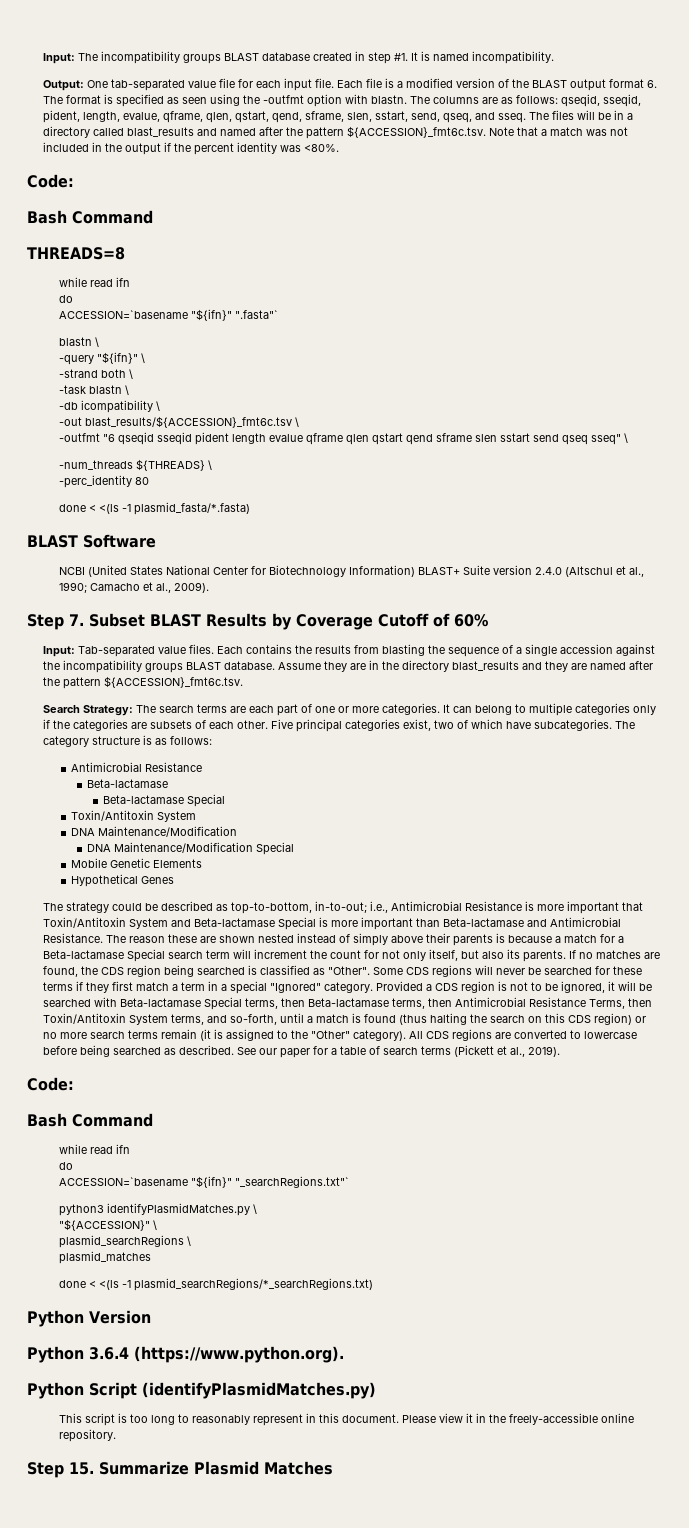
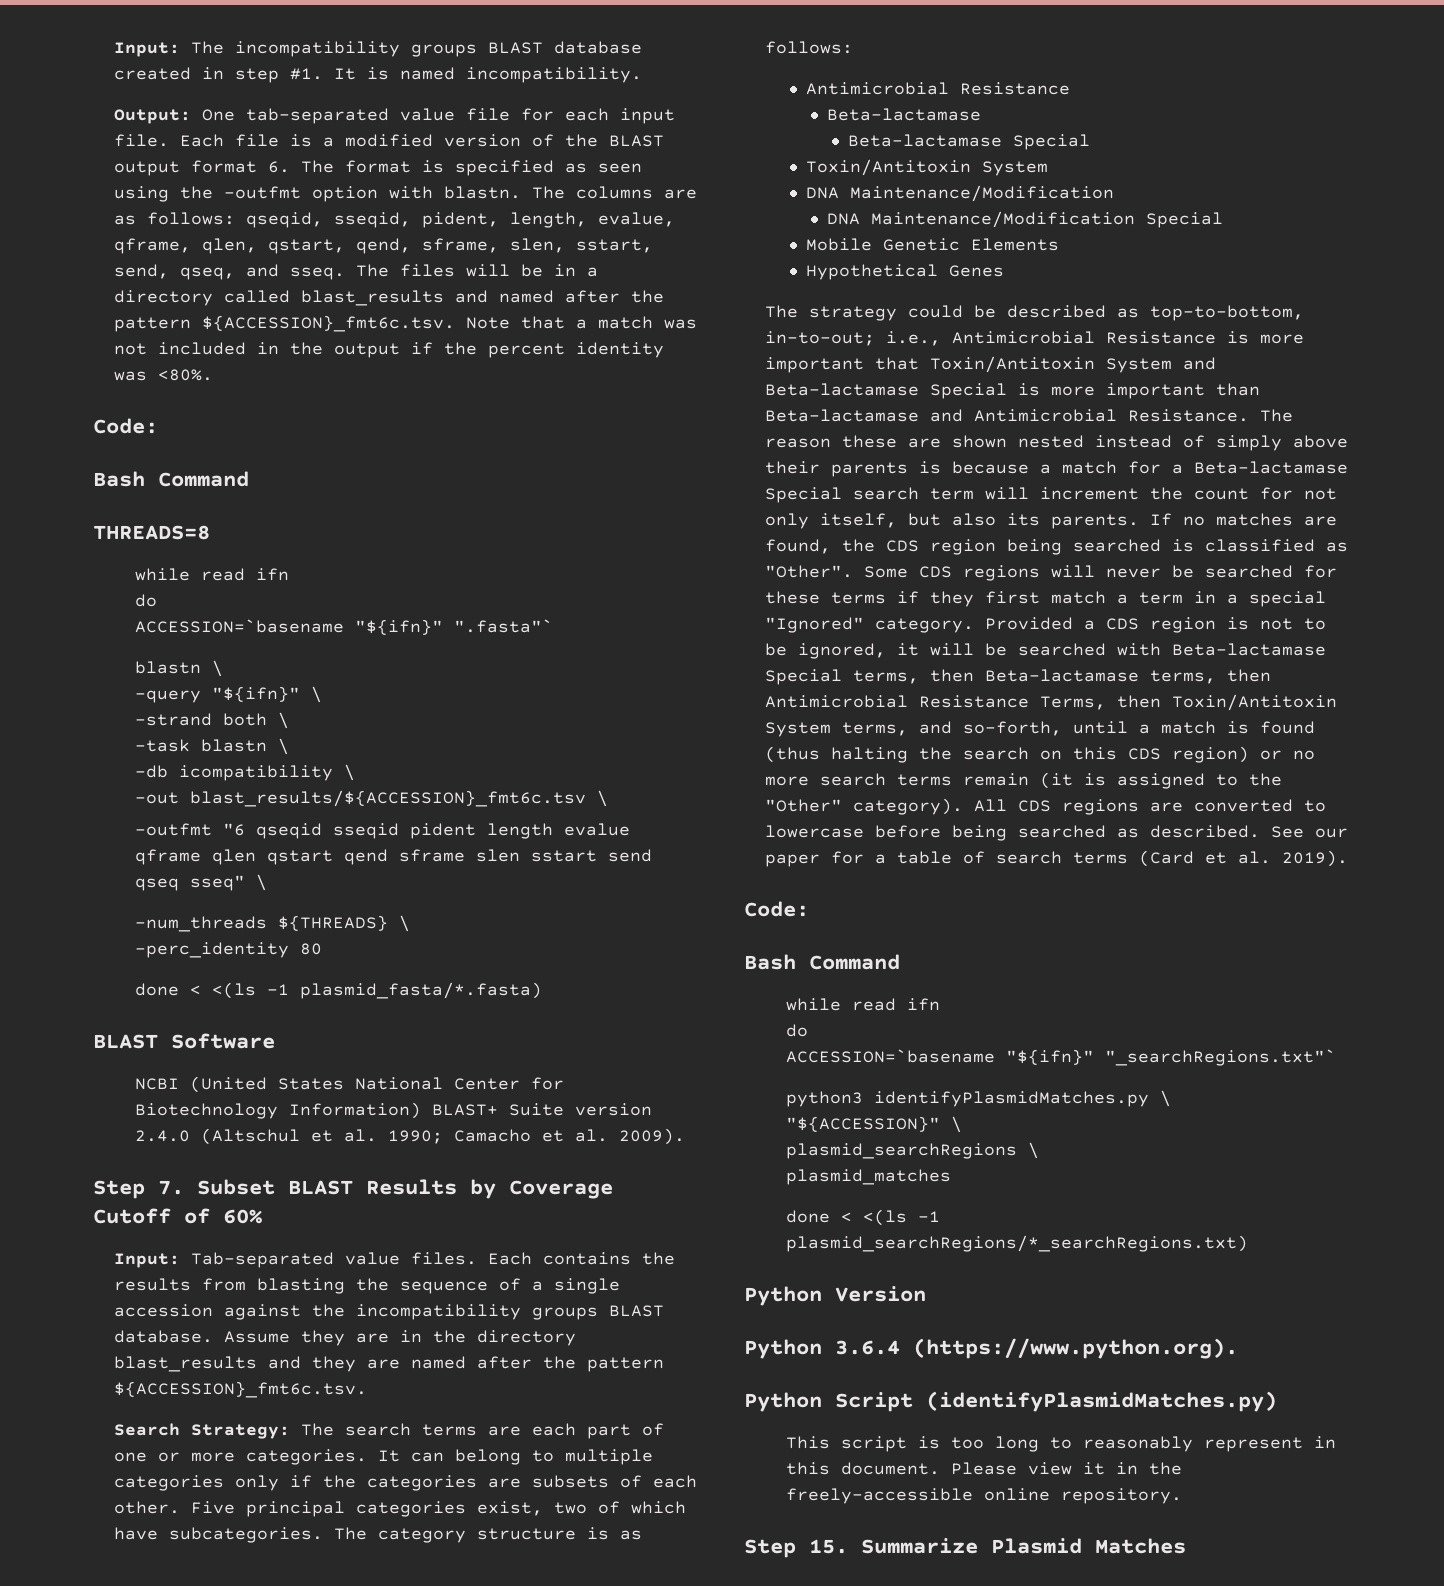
[629,567,645,577] al., -> [343,1129,377,1142] al.
[156,583,172,593] al., -> [574,1129,608,1142] al.
[454,1045,526,1057] (Pickett et al., -> [1138,850,1271,867] (Card et al.

